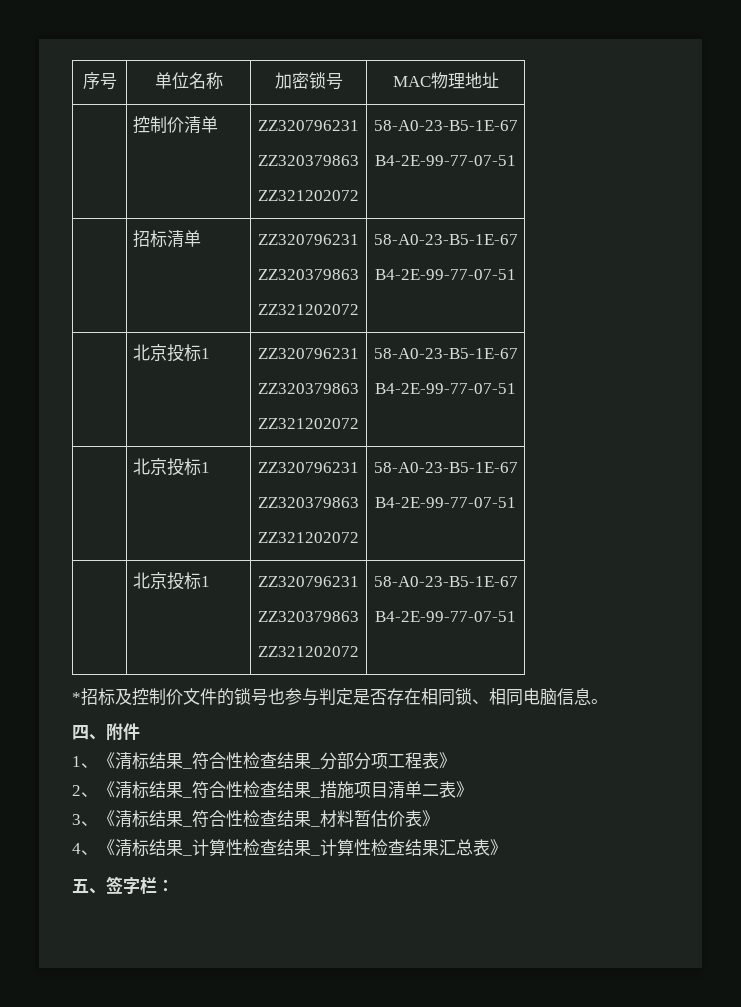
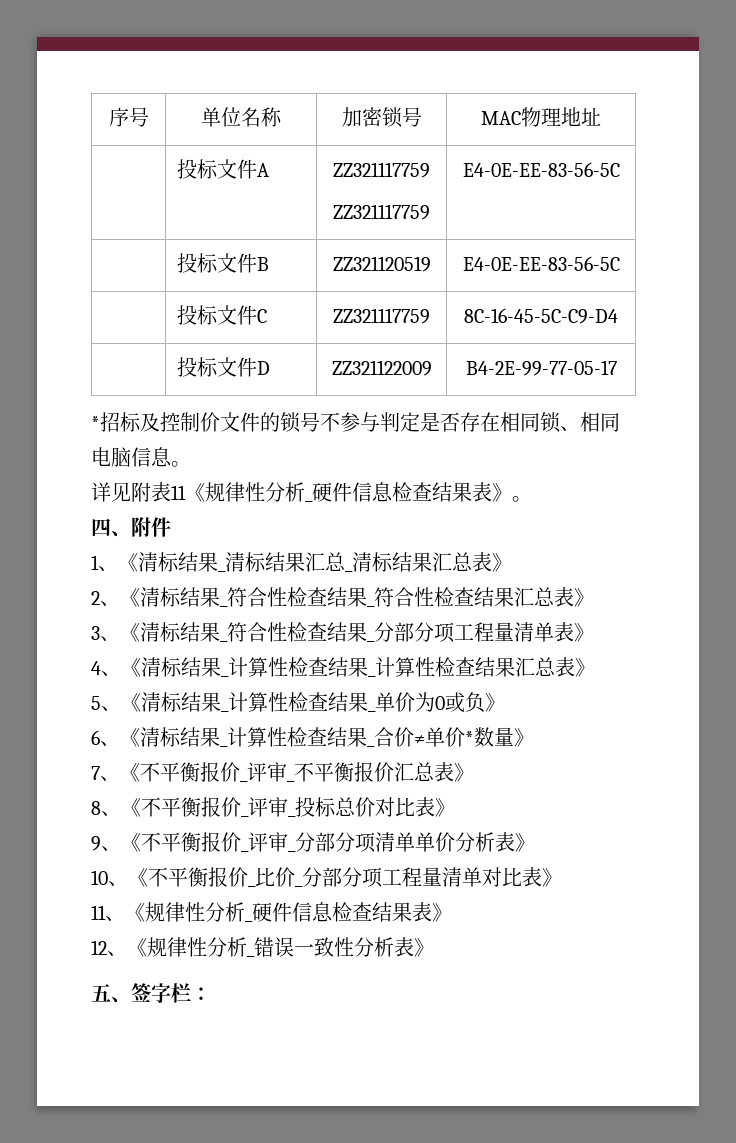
[132,116,218,134] [258,120,359,131] [258,155,359,166] [258,190,359,201] [373,120,518,131] [375,155,516,166] [132,230,201,248] [258,234,359,245] [258,269,359,280] [258,304,359,315] [373,234,518,245] [375,269,516,280] [132,344,210,362] [258,348,359,359] [258,383,359,394] [258,418,359,429] [373,348,518,359] [375,383,516,394] [132,458,210,476] [258,462,359,473] [258,497,359,508] [258,532,359,543] [373,462,518,473] [375,497,516,508] [132,572,210,590] [258,576,359,587] [258,611,359,622] [258,646,359,657] [373,576,518,587] [375,611,516,622] 控制价清单 | ZZ320796231 // ZZ320379863 // ZZ321202072 | 58-A0-23-B5-1E-67 // B4-2E-99-77-07-51 // | 招标清单 | ZZ320796231 // ZZ320379863 // ZZ321202072 | 58-A0-23-B5-1E-67 // B4-2E-99-77-07-51 // | 北京投标1 | ZZ320796231 // ZZ320379863 // ZZ321202072 | 58-A0-23-B5-1E-67 // B4-2E-99-77-07-51 // | 北京投标1 | ZZ320796231 // ZZ320379863 // ZZ321202072 | 58-A0-23-B5-1E-67 // B4-2E-99-77-07-51 // | 北京投标1 | ZZ320796231 // ZZ320379863 // ZZ321202072 | 58-A0-23-B5-1E-67 // B4-2E-99-77-07-51 -> [177,159,270,179] [333,162,430,178] [333,204,430,220] [462,162,620,177] [177,253,270,273] [332,256,431,272] [462,256,620,271] [177,305,268,325] [333,308,430,324] [464,308,618,324] [177,357,271,377] [331,360,432,376] [465,360,617,376] 投标文件A | ZZ321117759 // ZZ321117759 | E4-0E-EE-83-56-5C // | 投标文件B | ZZ321120519 | E4-0E-EE-83-56-5C // | 投标文件C | ZZ321117759 | 8C-16-45-5C-C9-D4 // | 投标文件D | ZZ321122009 | B4-2E-99-77-05-17
[268,688,285,705] 也 -> [320,412,340,432] 不
(608, 701) none -> [91,482,532,502] // 详见附表11《规律性分析_硬件信息检查结果表》。
(192, 768) none -> [225,552,512,572] [91,587,594,607] [91,622,228,642] 清标结果汇总_清标结果汇总表》 // 2、《清标结果_符合性检查结果_符合性检查结果汇总表》 // 3、《清标结果_
[422,752,456,769] [72,781,473,799] [72,810,405,828] 表》 // 2、《清标结果_符合性检查结果_措施项目清单二表》 // 3、《清标结果_符合性检查结果_材料暂估价 -> [494,622,554,642] 量清单
(507, 847) none -> [91,692,505,713] [91,727,534,747] [91,762,474,782] [91,797,455,817] [91,832,535,853] [91,867,562,888] [91,902,452,922] [91,937,434,957] // 5、《清标结果_计算性检查结果_单价为0或负》 // 6、《清标结果_计算性检查结果_合价≠单价*数量》 // 7、《不平衡报价_评审_不平衡报价汇总表》 // 8、《不平衡报价_评审_投标总价对比表》 // 9、《不平衡报价_评审_分部分项清单单价分析表》 // 10、《不平衡报价_比价_分部分项工程量清单对比表》 // 11、《规律性分析_硬件信息检查结果表》 // 12、《规律性分析_错误一致性分析表》

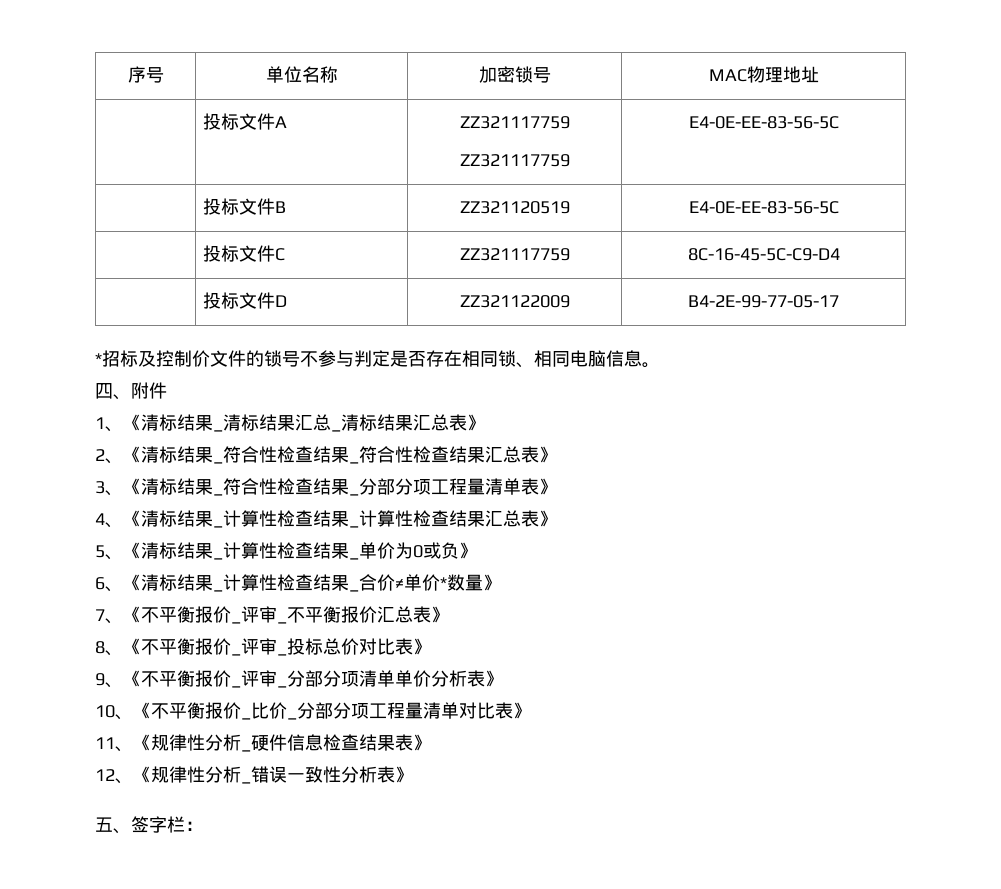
[91,482,532,502] // 详见附表11《规律性分析_硬件信息检查结果表》。 -> (660, 365) none

